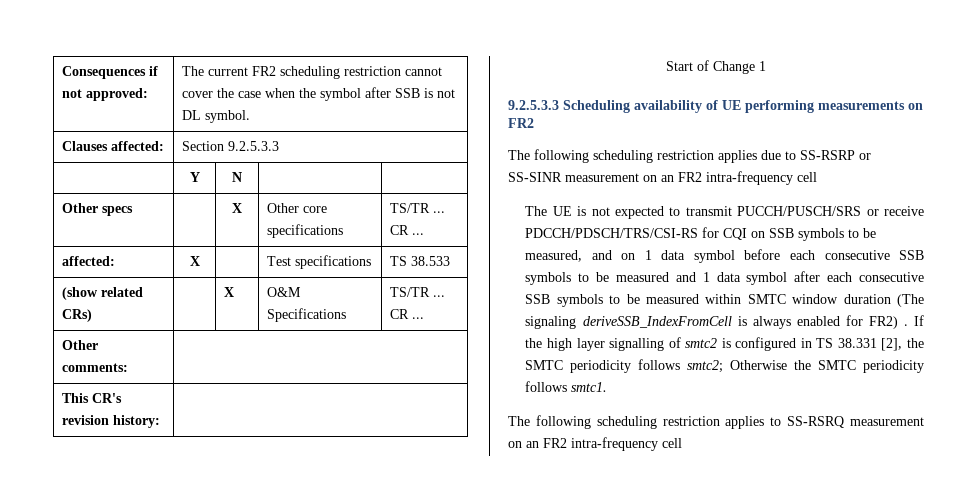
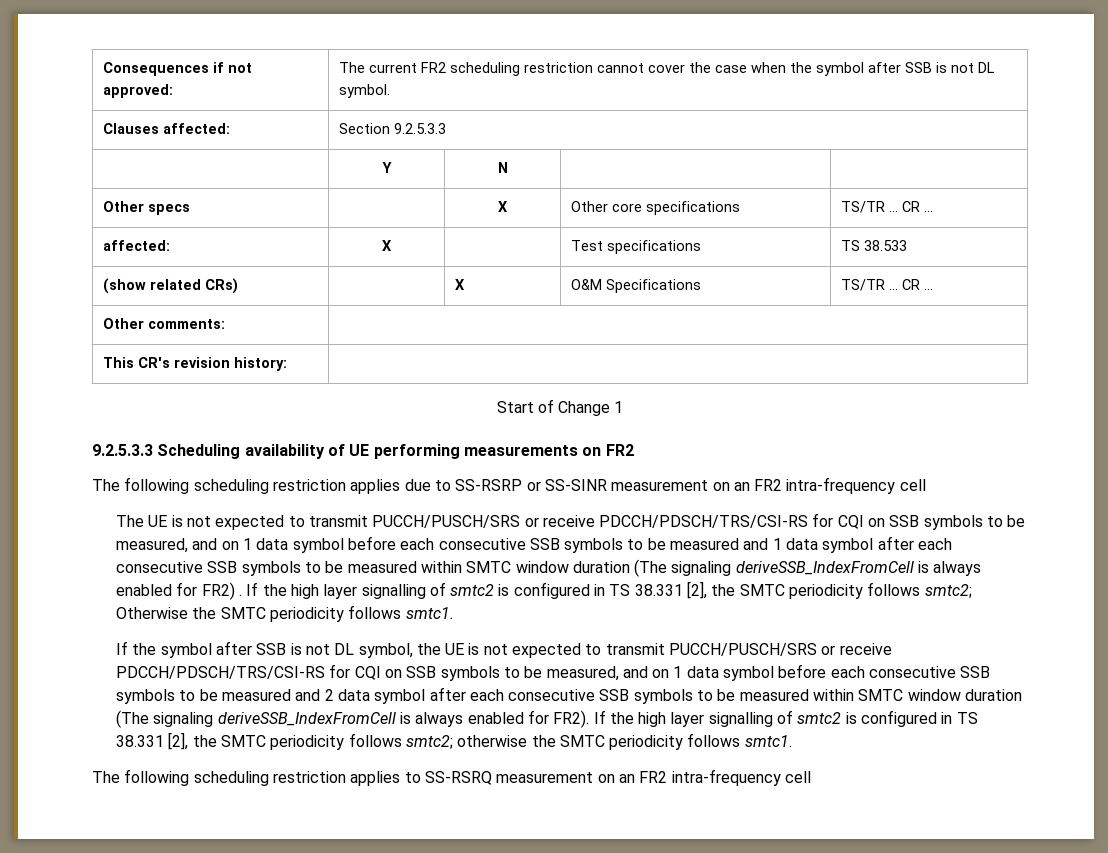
(608, 387) none -> [115,641,892,658] [115,664,991,681] [115,687,1023,704] [115,710,978,728] [115,732,792,750] // If the symbol after SSB is not DL symbol, the UE is not expected to transmit PUCCH/PUSCH/SRS or receive PDCCH/PDSCH/TRS/CSI-RS for CQI on SSB symbols to be measured, and on 1 data symbol before each consecutive SSB symbols to be measured and 2 data symbol after each consecutive SSB symbols to be measured within SMTC window duration (The signaling deriveSSB_IndexFromCell is always enabled for FR2). If the high layer signalling of smtc2 is configured in TS 38.331 [2], the SMTC periodicity follows smtc2; otherwise the SMTC periodicity follows smtc1.

